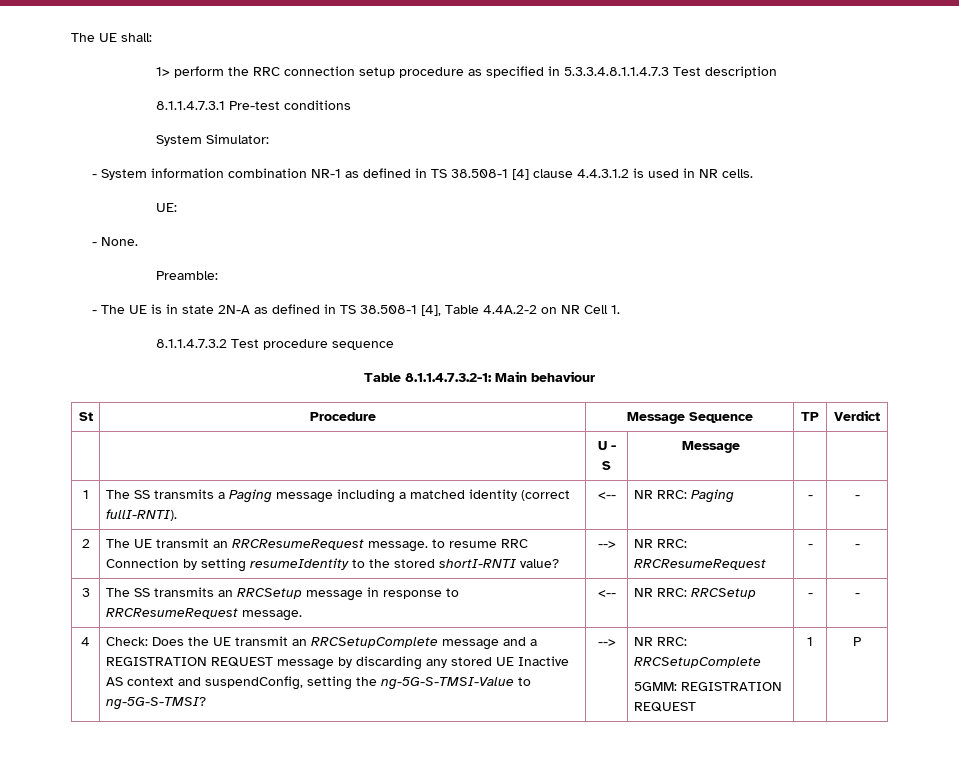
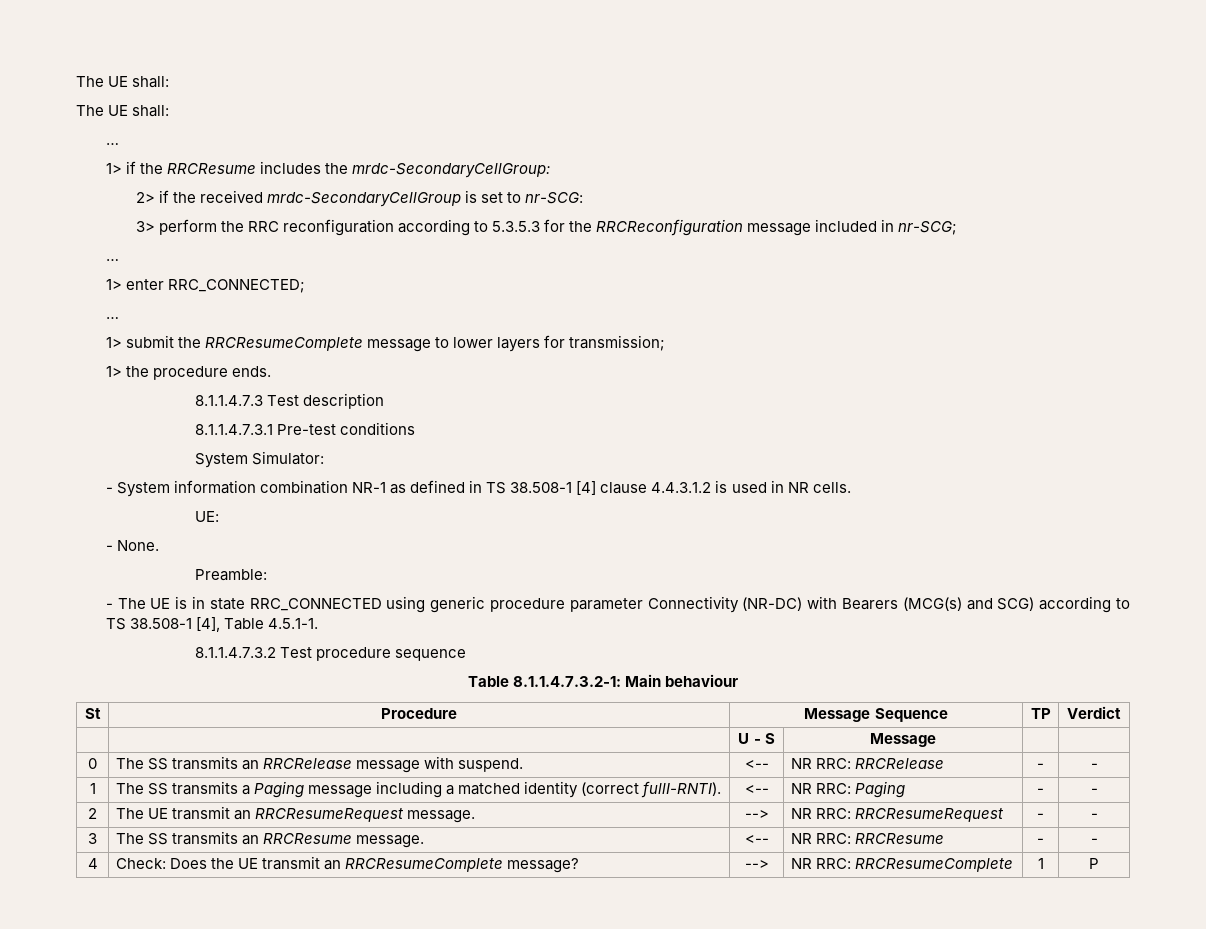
[71,33,152,42] [155,66,669,78] The UE shall: // 1> perform the RRC connection setup procedure as specified in 5.3.3.4.8.1.1.4.7.3 -> [76,76,170,88] [76,105,170,117] [105,143,119,145] [105,161,551,178] [135,190,584,207] [135,219,958,236] [105,259,119,261] [105,279,305,293] [105,317,119,319] [105,335,666,352] [105,366,271,380] [195,395,264,406] The UE shall: // The UE shall: // … // 1> if the RRCResume includes the mrdc-SecondaryCellGroup: // 2> if the received mrdc-SecondaryCellGroup is set to nr-SCG: // 3> perform the RRC reconfiguration according to 5.3.5.3 for the RRCReconfiguration message included in nr-SCG; // … // 1> enter RRC_CONNECTED; // … // 1> submit the RRCResumeComplete message to lower layers for transmission; // 1> the procedure ends. // 8.1.1.4.7.3
[218,304,621,316] 2N-A as defined in TS 38.508-1 [4], Table 4.4A.2-2 on NR Cell 1. -> [249,596,1130,613] [105,617,319,632] RRC_CONNECTED using generic procedure parameter Connectivity (NR-DC) with Bearers (MCG(s) and SCG) according to TS 38.508-1 [4], Table 4.5.1-1.
(740, 447) none -> [88,758,97,769] [115,756,523,773] [744,760,769,769] [790,758,944,769] [1037,763,1044,769] [1090,763,1098,769] // 0 | The SS transmits an RRCRelease message with suspend. | <-- | NR RRC: RRCRelease | - | -
[431,539,528,548] [105,558,559,572] to resume RRC Connection by setting resumeIdentity to the stored shortI-RNTI value? -> (475, 816) none
[236,587,459,601] [105,608,238,619] RRCSetup message in response to RRCResumeRequest -> [262,833,352,844] RRCResume
[690,588,756,599] RRCSetup -> [854,833,944,844] RRCResume
[310,637,537,650] [105,656,569,670] [105,676,531,690] [105,697,206,710] [597,639,616,646] [633,637,687,646] [633,657,761,668] [633,682,782,691] [633,702,696,712] RRCSetupComplete message and a REGISTRATION REQUEST message by discarding any stored UE Inactive AS context and suspendConfig, setting the ng-5G-S-TMSI-Value to ng-5G-S-TMSI? | --> | NR RRC: RRCSetupComplete // 5GMM: REGISTRATION REQUEST -> [344,858,579,873] [744,860,769,869] [790,858,1013,872] RRCResumeComplete message? | --> | NR RRC: RRCResumeComplete

